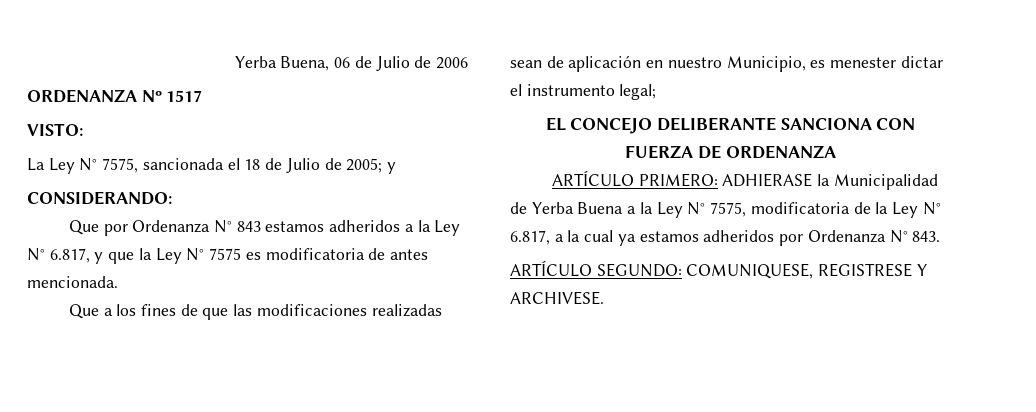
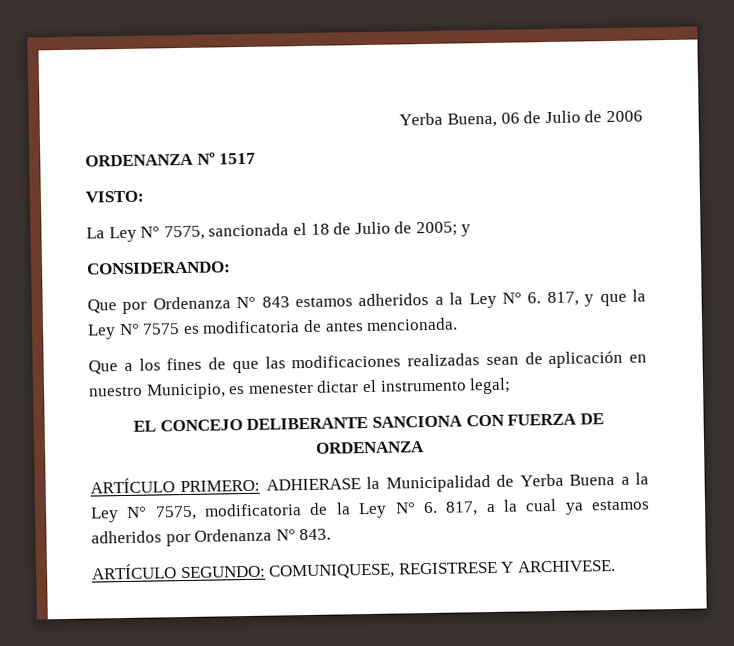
[49,248,90,263] 6.817, -> [527,291,579,307] 6. 817,
[510,230,550,245] 6.817, -> [422,501,479,516] 6. 817,

